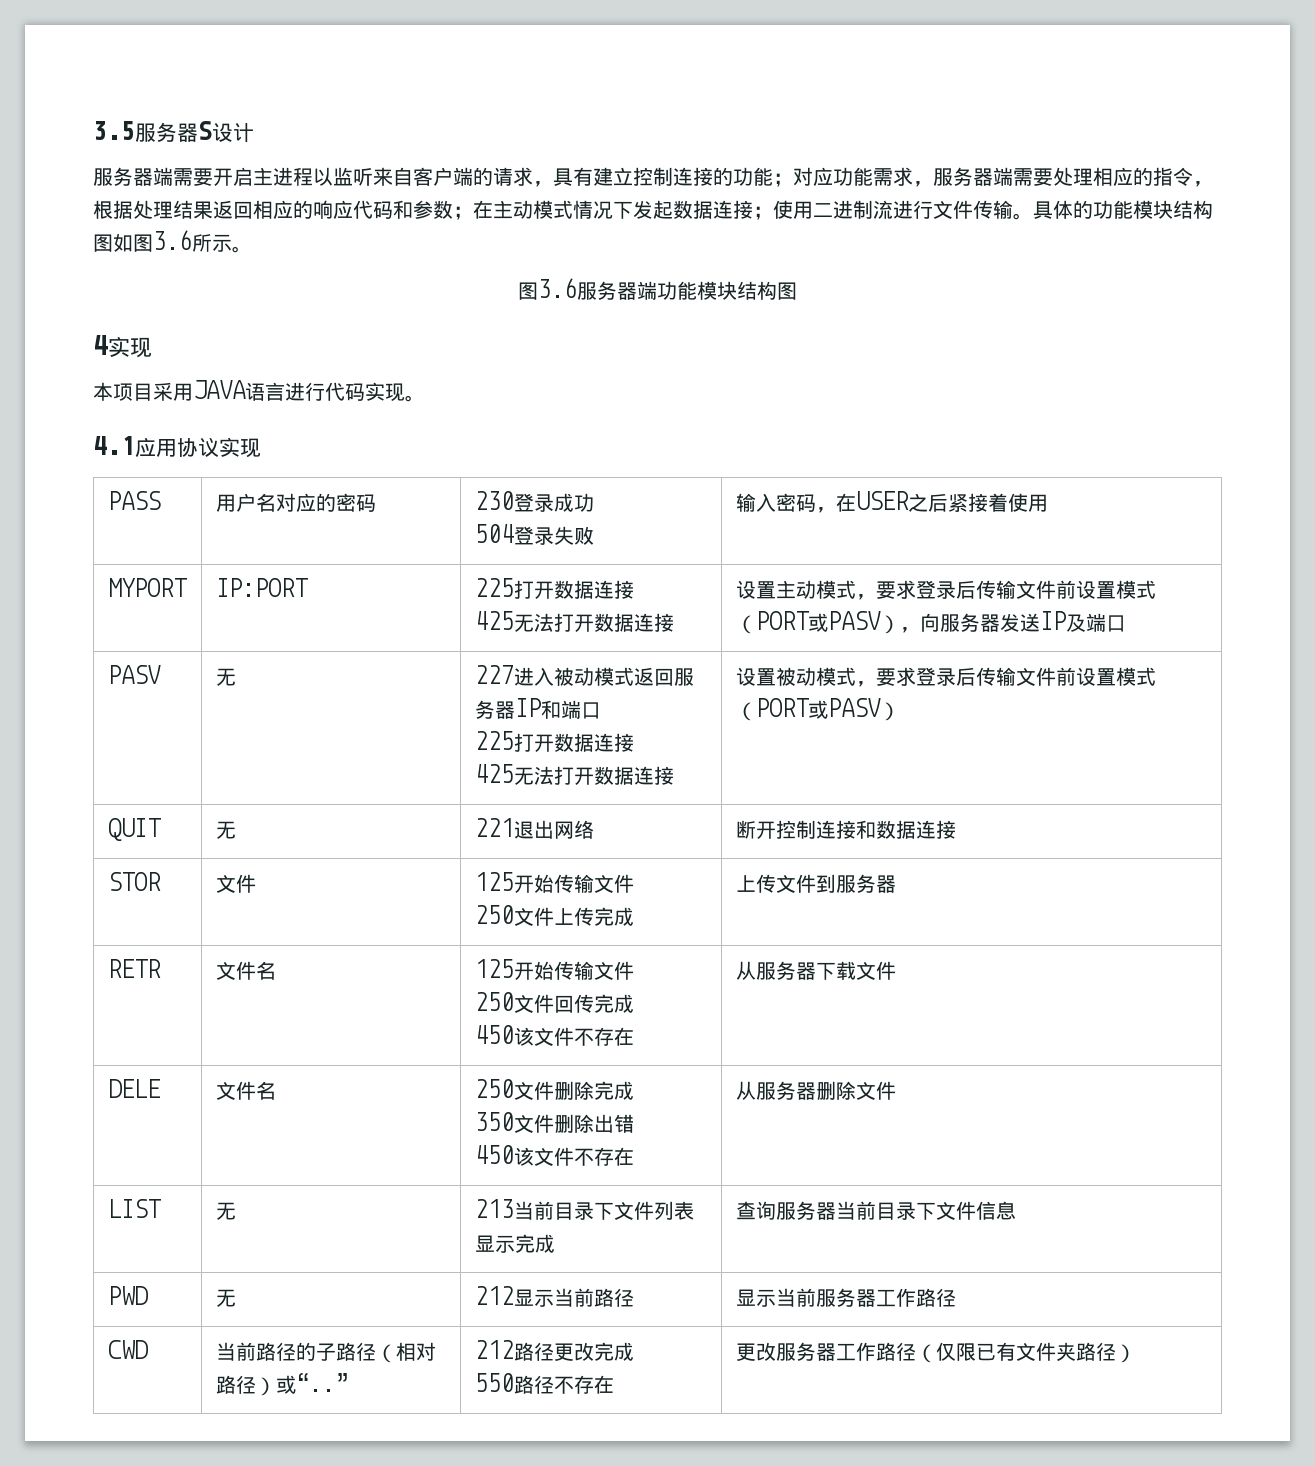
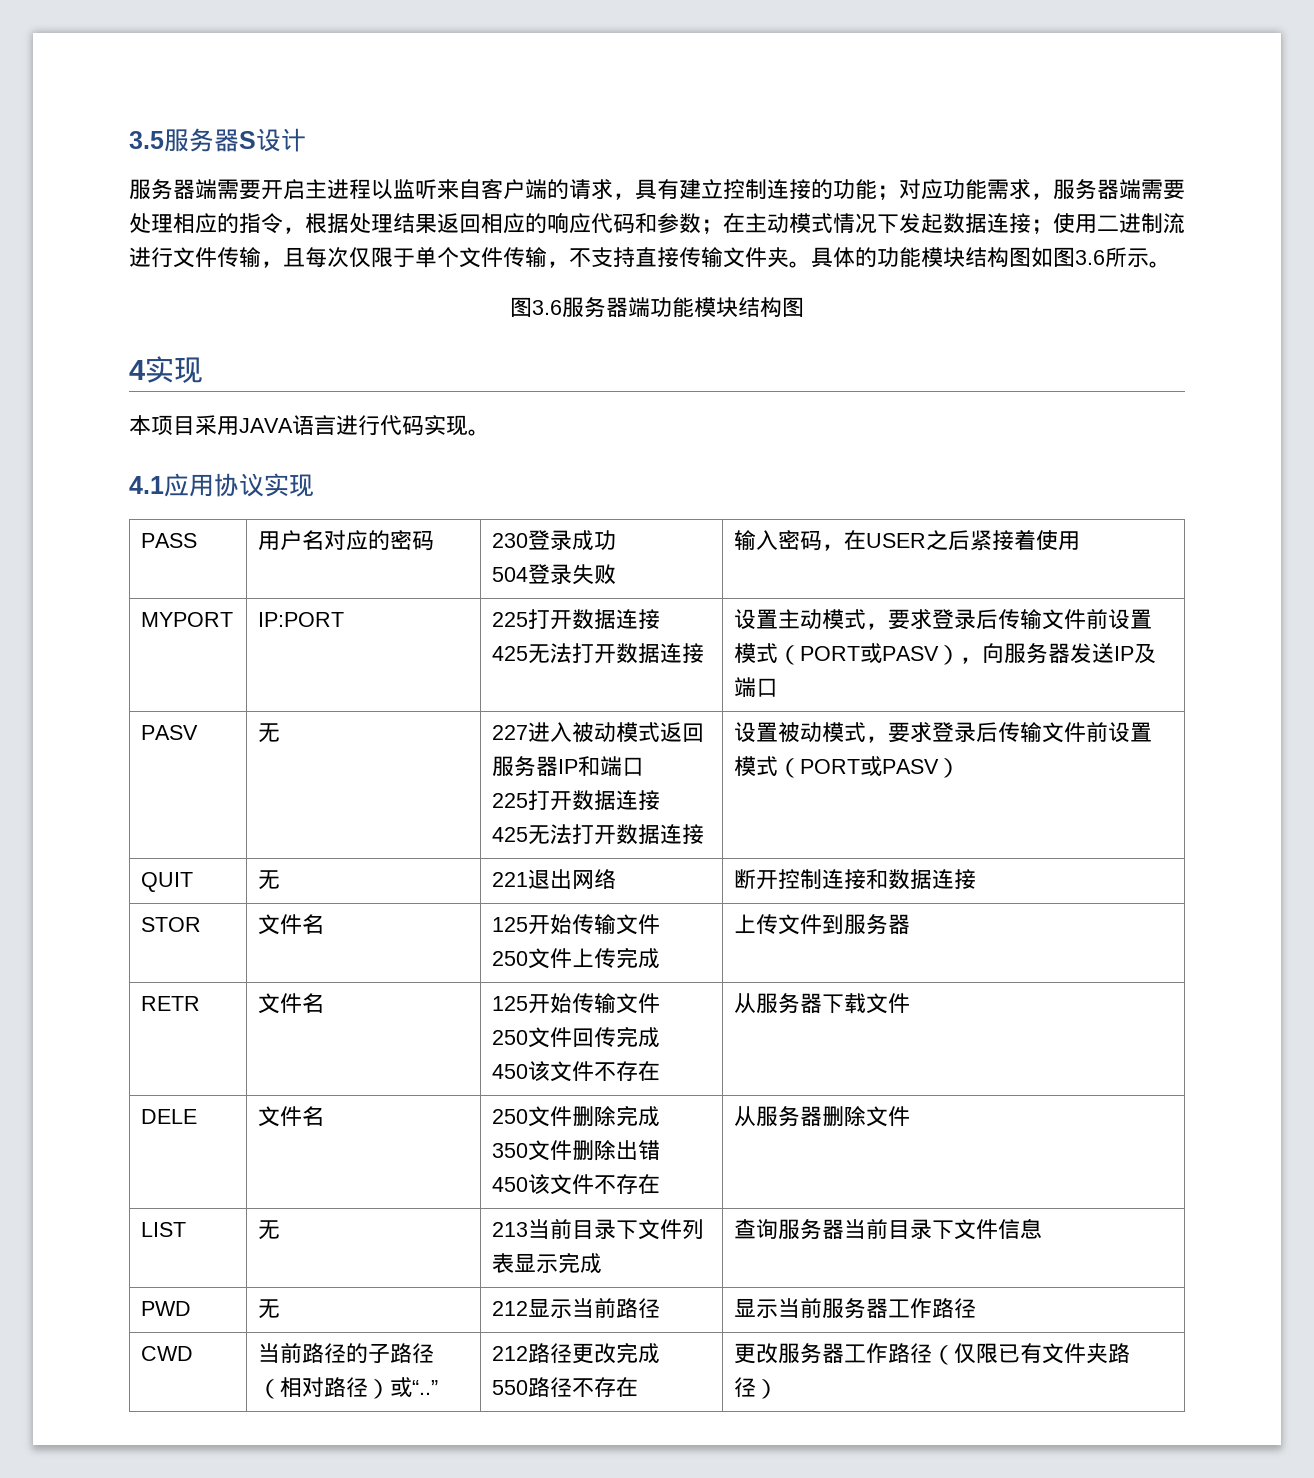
(1013, 209) none -> [261,247,789,268] ，且每次仅限于单个文件传输，不支持直接传输文件夹
(256, 883) none -> [302,914,325,934] 名

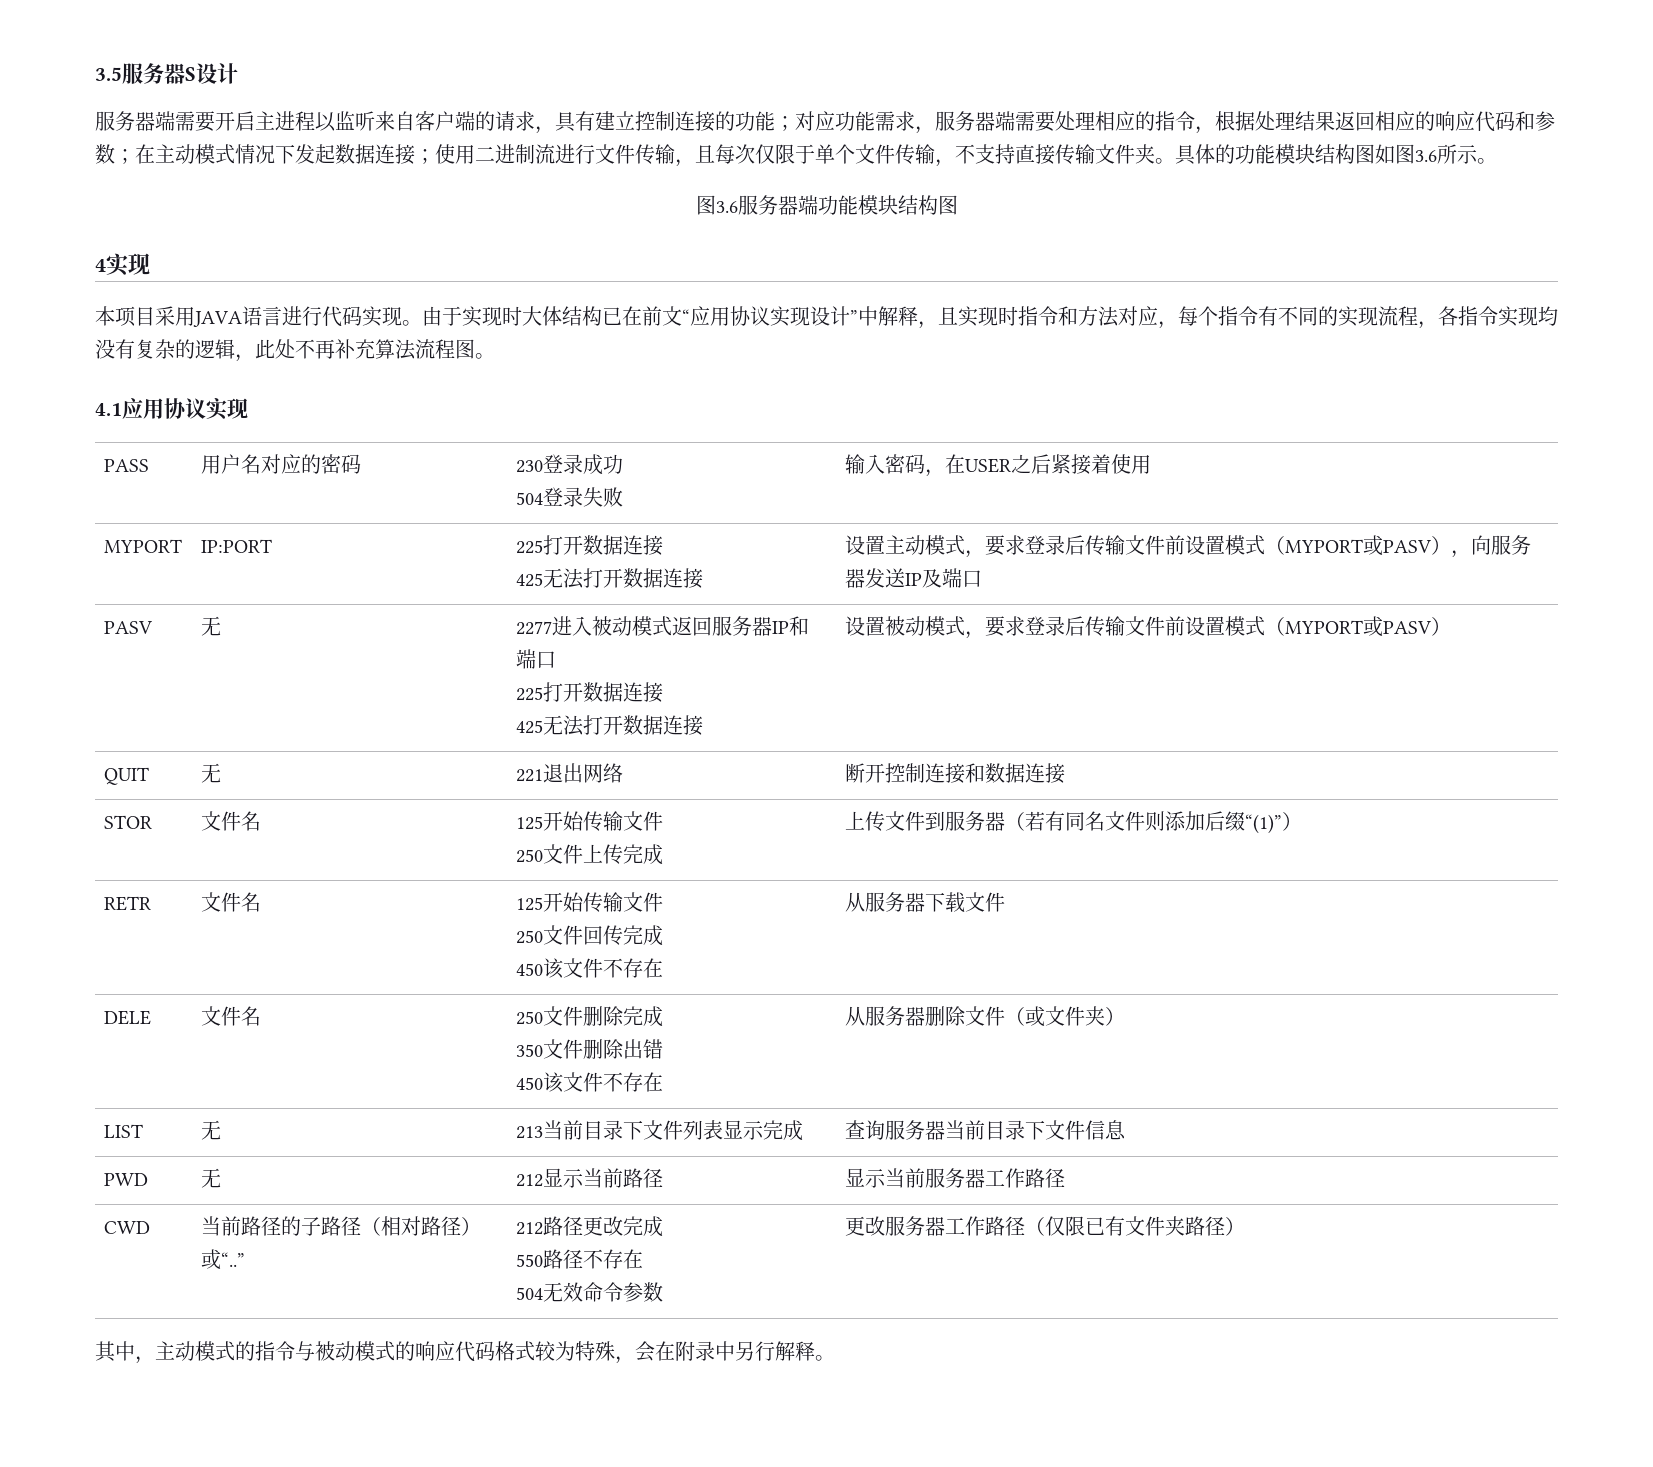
(490, 432) none -> [422,306,1558,329] [95,339,495,362] 由于实现时大体结构已在前文“应用协议实现设计”中解释，且实现时指令和方法对应，每个指令有不同的实现流程，各指令实现均没有复杂的逻辑，此处不再补充算法流程图。
[800,646,861,661] PORT -> [1285,539,1364,553] MYPORT
[492,725,529,740] 227 -> [516,621,553,635] 2277
[800,759,861,774] PORT -> [1285,620,1364,634] MYPORT
(911, 924) none -> [1005,811,1303,834] （若有同名文件则添加后缀“(1)”）
(911, 1116) none -> [1005,1006,1126,1027] （或文件夹）
(639, 1387) none -> [516,1282,664,1302] // 504无效命令参数
(779, 1389) none -> [95,1341,835,1364] // 其中，主动模式的指令与被动模式的响应代码格式较为特殊，会在附录中另行解释。

